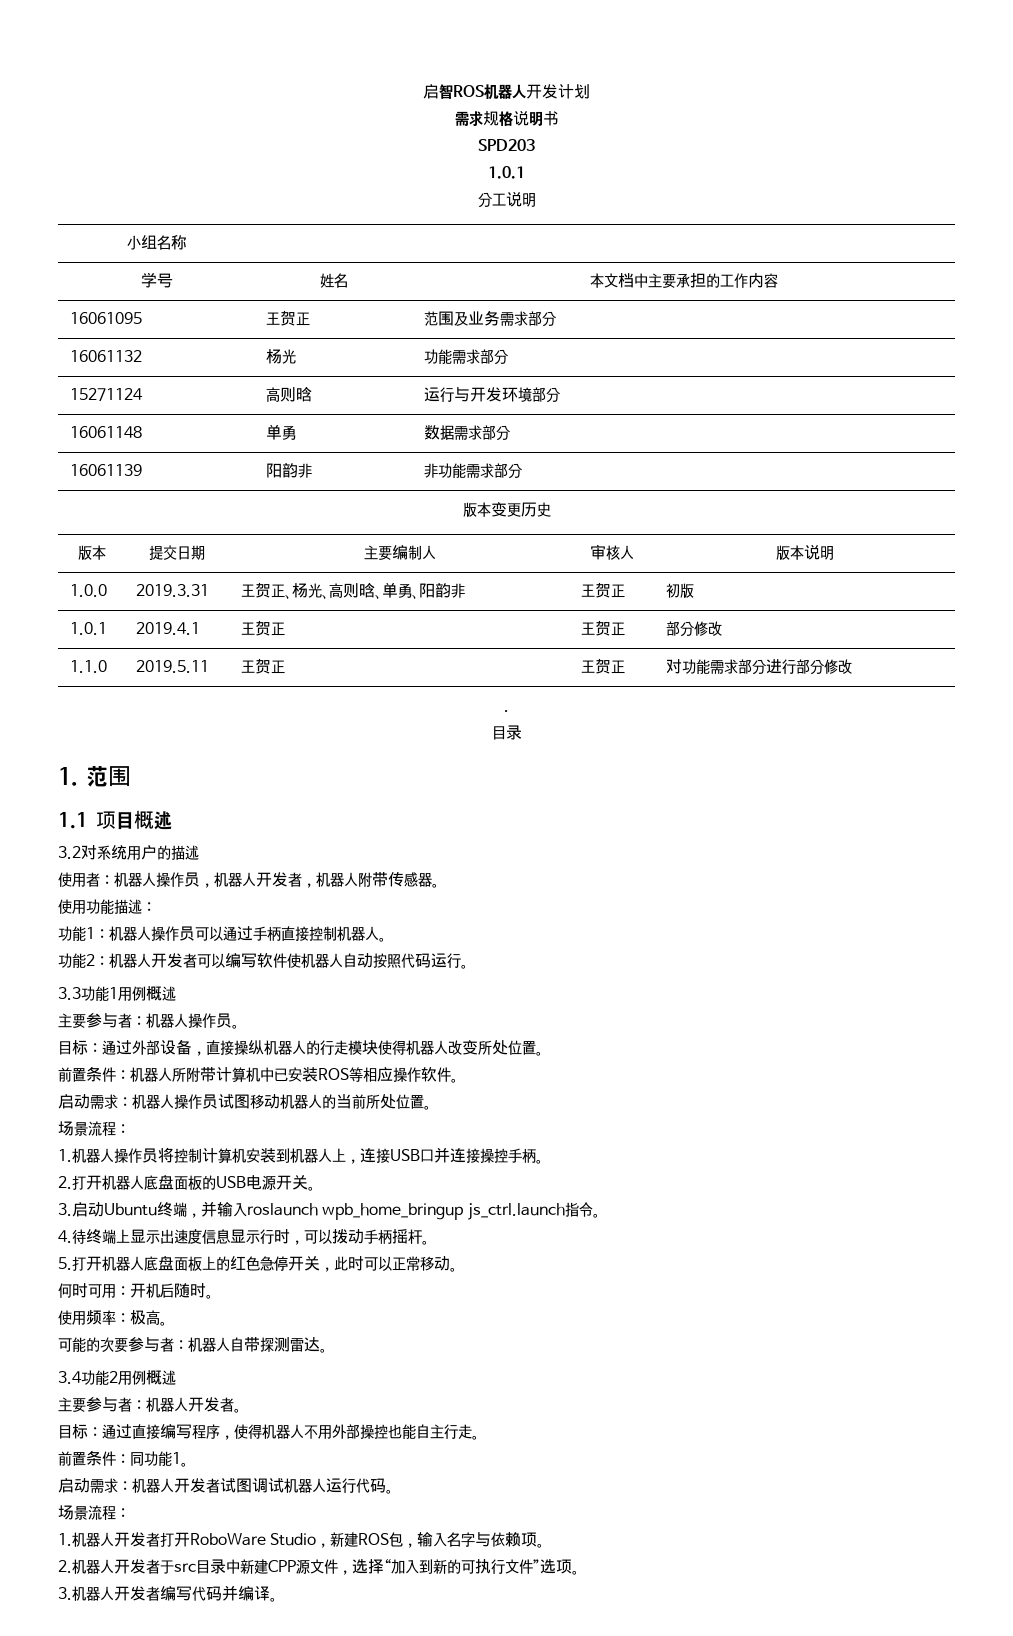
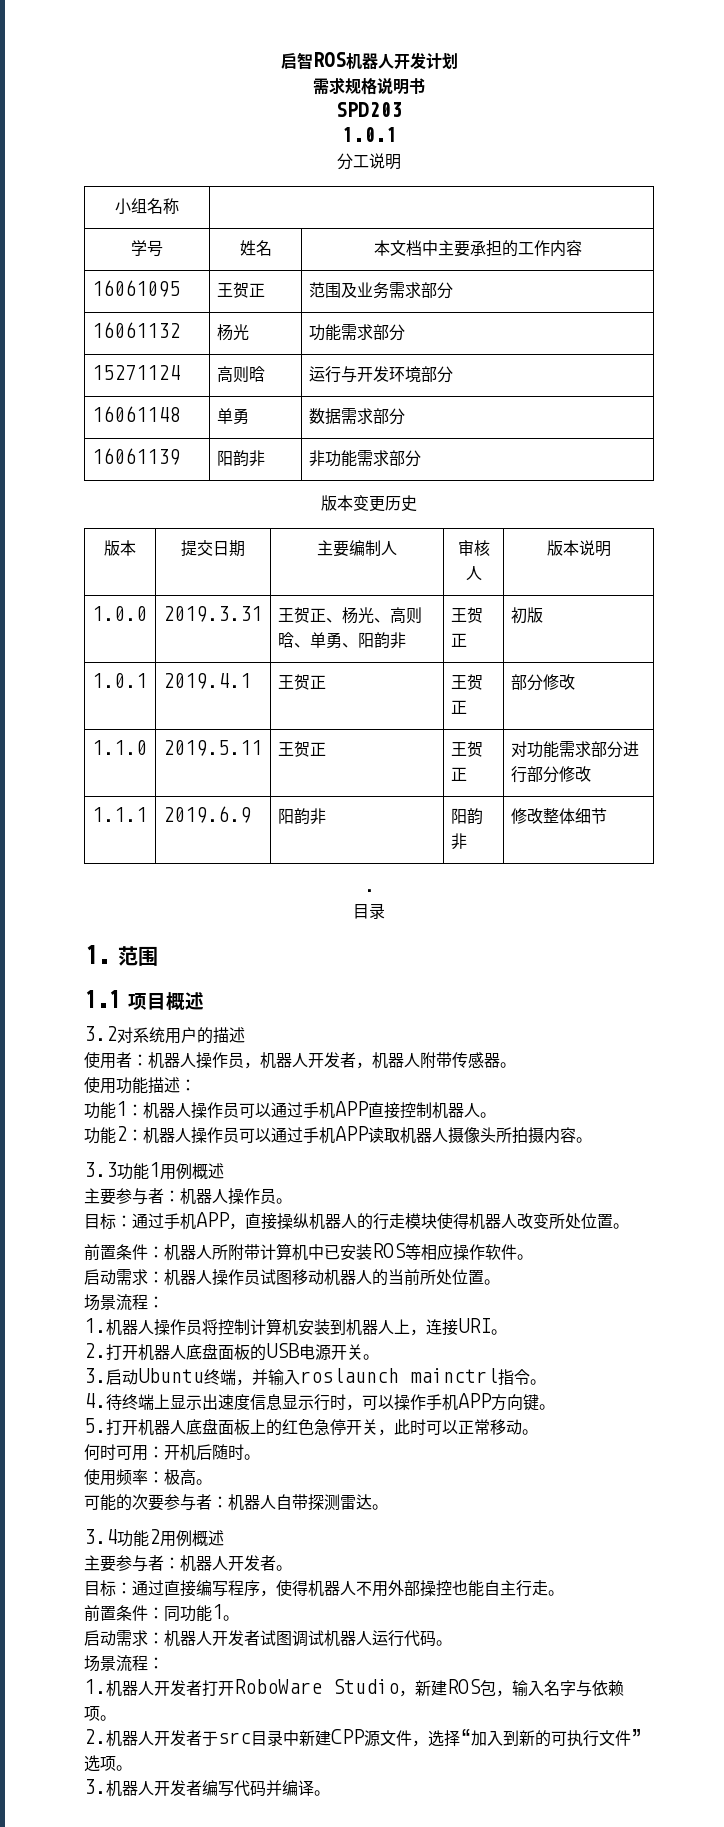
(852, 666) none -> [91,807,147,822] [162,806,251,823] [277,808,326,825] [450,808,483,825] [450,833,467,850] [510,808,607,824] // 1.1.1 | 2019.6.9 | 阳韵非 | 阳韵非 | 修改整体细节
[267,926,281,941] 柄 -> [319,1101,369,1119] 机APP
[151,952,461,968] 开发者可以编写软件使机器人自动按照代码运行 -> [191,1126,576,1144] 操作员可以通过手机APP读取机器人摄像头所拍摄内容
[132,1039,192,1055] 外部设备 -> [164,1212,230,1230] 手机APP
[390,1147,536,1163] USB口并连接操控手柄 -> [458,1318,491,1333] URI
[322,1203,565,1220] wpb_home_bringup js_ctrl.launch -> [410,1368,498,1383] mainctrl
[332,1228,423,1244] 拨动手柄摇杆 -> [394,1393,539,1411] 操作手机APP方向键

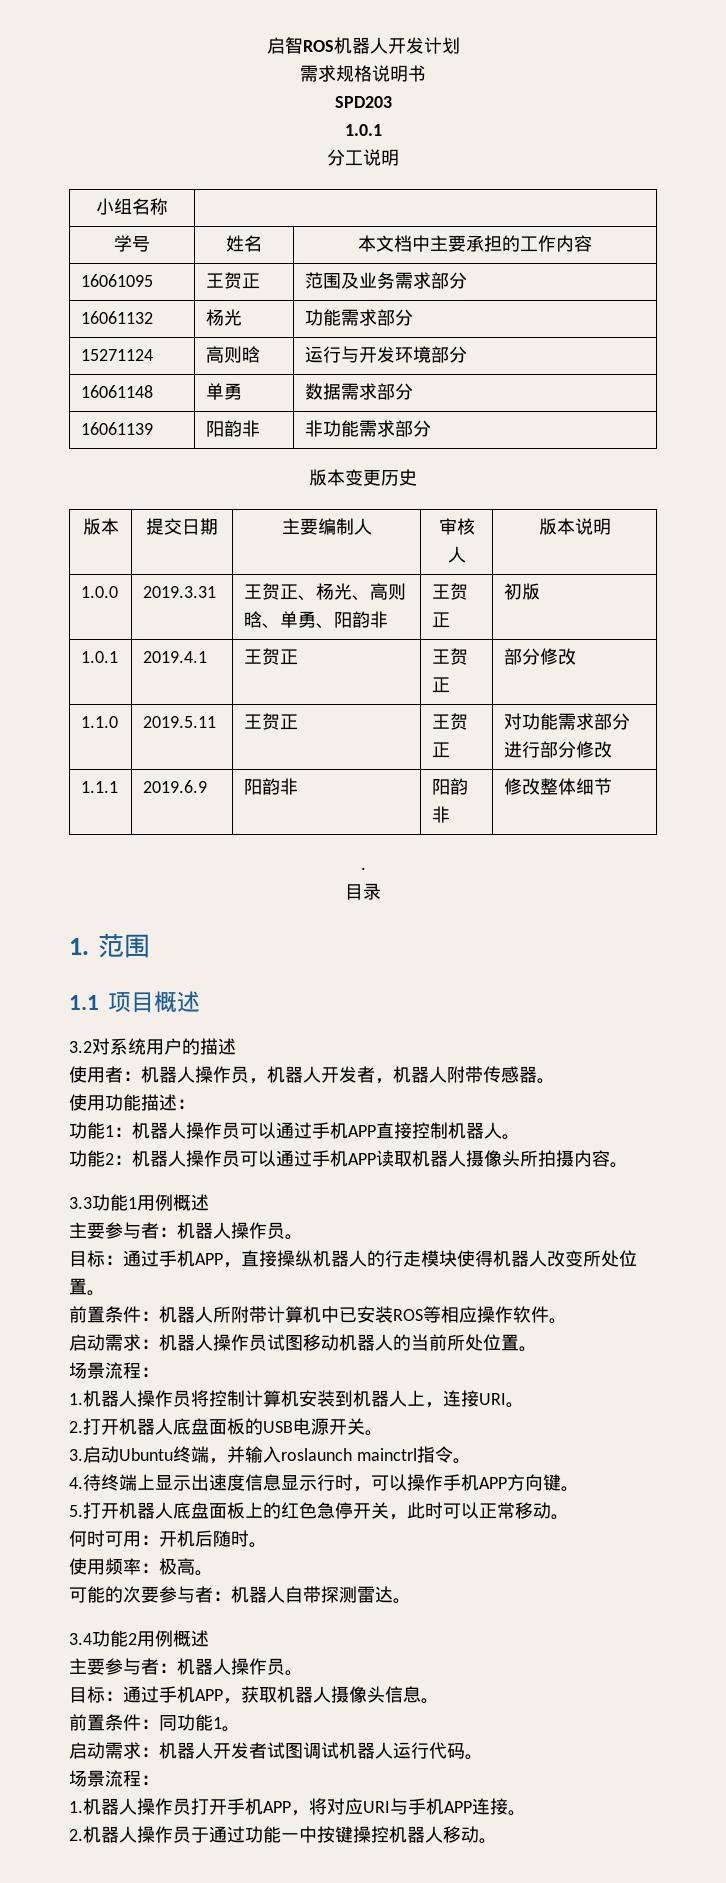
[228,1555,292,1571] [84,1580,548,1597] 开发者。 // 目标：通过直接编写程序，使得机器人不用外部操控也能自主行走 -> [231,1658,303,1676] [69,1686,421,1704] 操作员。 // 目标：通过手机APP，获取机器人摄像头信息
[154,1679,624,1697] [84,1706,116,1721] [84,1729,642,1747] [84,1755,132,1772] [84,1779,314,1797] 开发者打开RoboWare Studio，新建ROS包，输入名字与依赖项。 // 2.机器人开发者于src目录中新建CPP源文件，选择“加入到新的可执行文件”选项。 // 3.机器人开发者编写代码并编译 -> [137,1798,526,1816] [69,1826,479,1843] 操作员打开手机APP，将对应URI与手机APP连接。 // 2.机器人操作员于通过功能一中按键操控机器人移动

